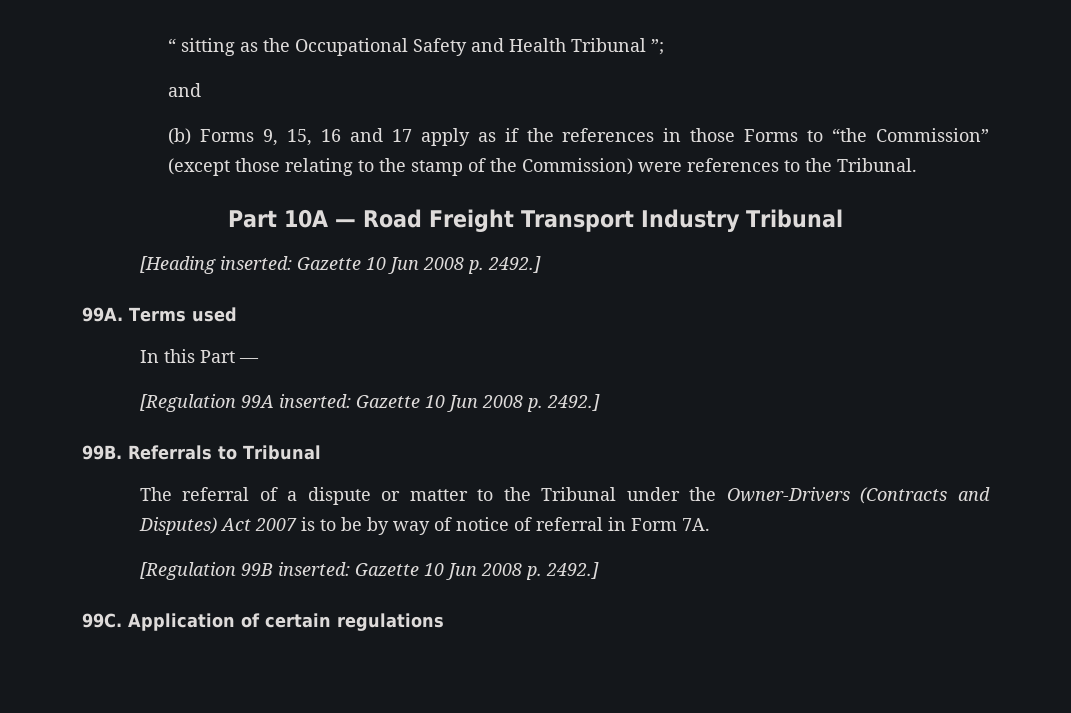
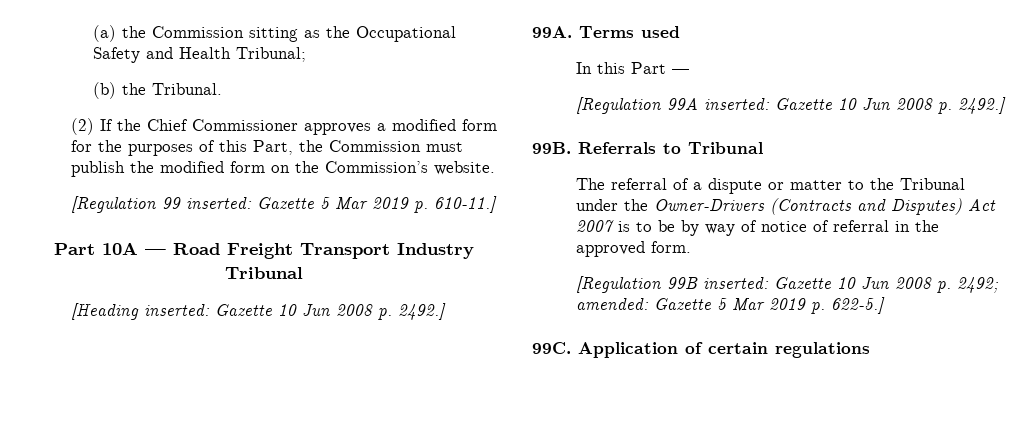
[168,38,177,52] “ -> [92,25,244,42] (a) the Commission
[571,38,665,55] [168,83,202,97] [168,128,989,146] [168,158,918,176] Tribunal ”; // and // (b) Forms 9, 15, 16 and 17 apply as if the references in those Forms to “the Commission” (except those relating to the stamp of the Commission) were references to the Tribunal. -> [235,47,306,62] [92,82,222,99] [70,118,497,135] [70,140,463,156] [70,161,495,177] [70,196,497,213] Tribunal; // (b) the Tribunal. // (2) If the Chief Commissioner approves a modified form for the purposes of this Part, the Commission must publish the modified form on the Commission’s website. // [Regulation 99 inserted: Gazette 5 Mar 2019 p. 610-11.]
[630,518,710,531] Form 7A. -> [914,220,939,232] [575,241,691,257] the approved form.
[545,562,599,579] 2492.] -> [956,277,999,293] [575,297,885,314] 2492; amended: Gazette 5 Mar 2019 p. 622-5.]

